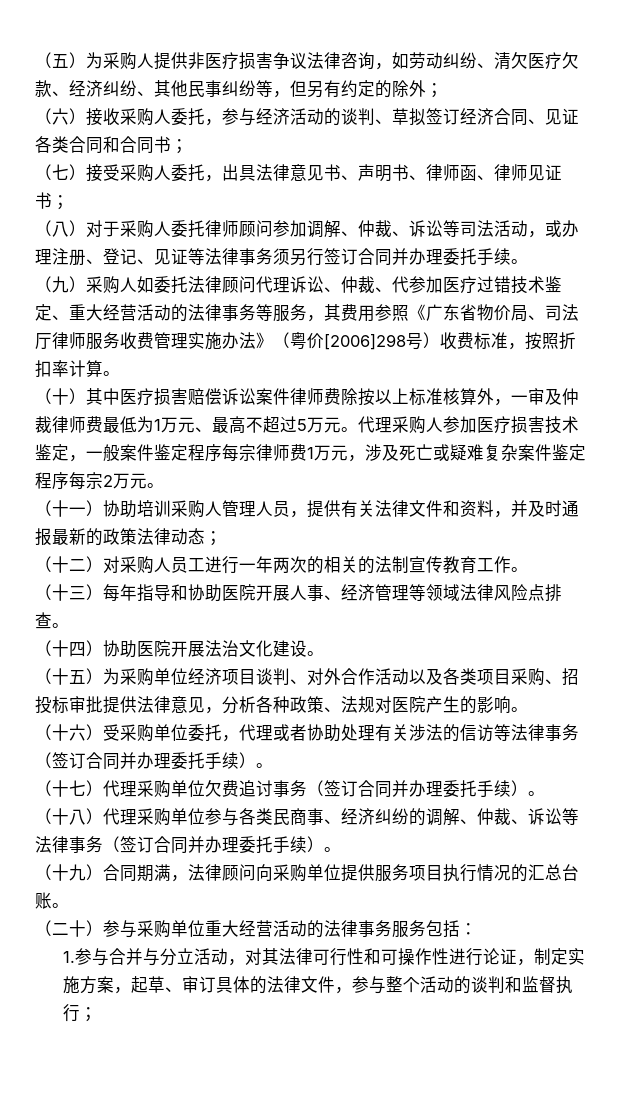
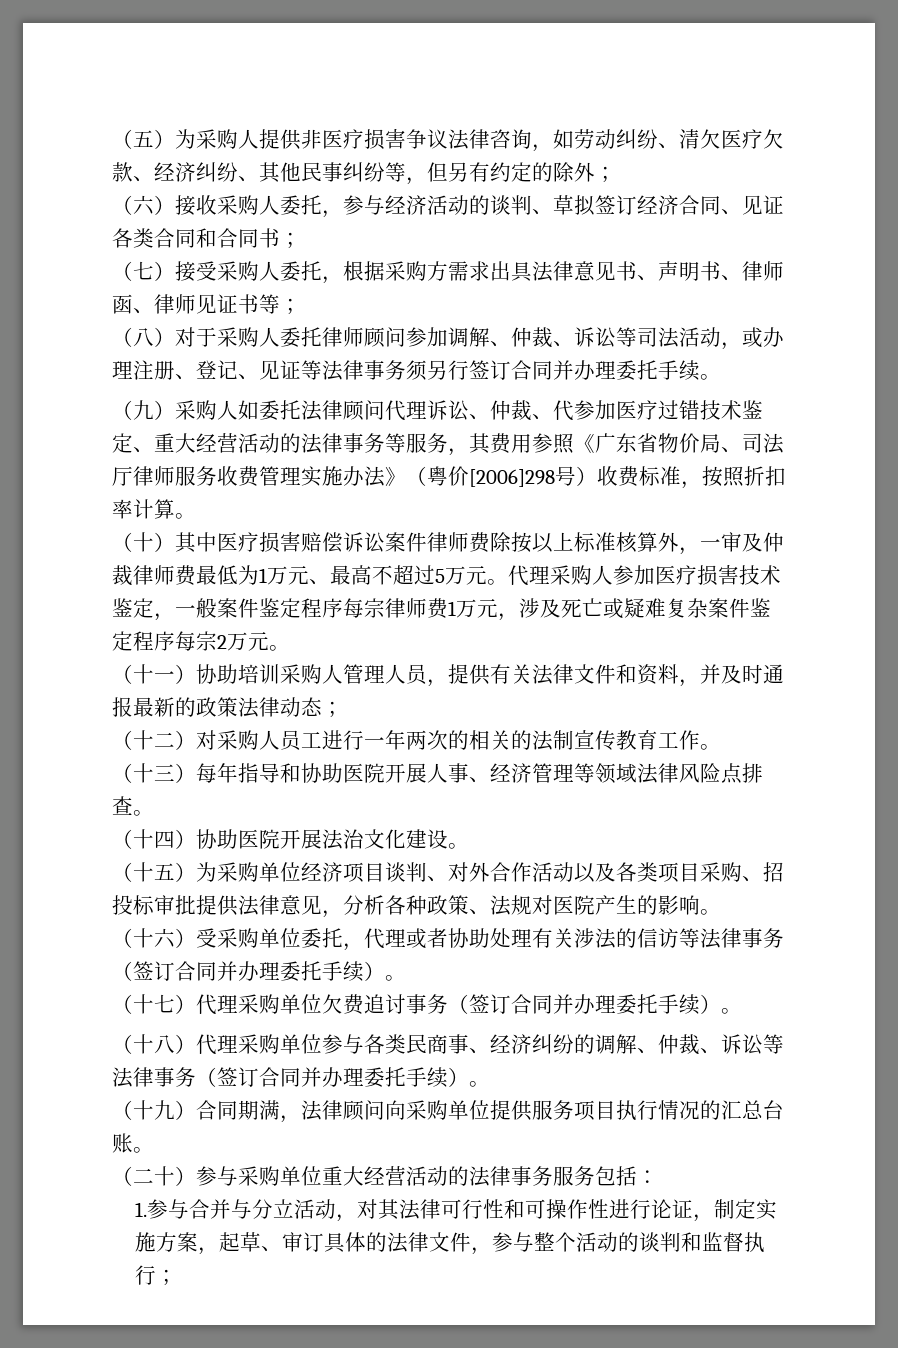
(222, 178) none -> [343,261,490,281] 根据采购方需求
(52, 200) none -> [259,294,280,314] 等

